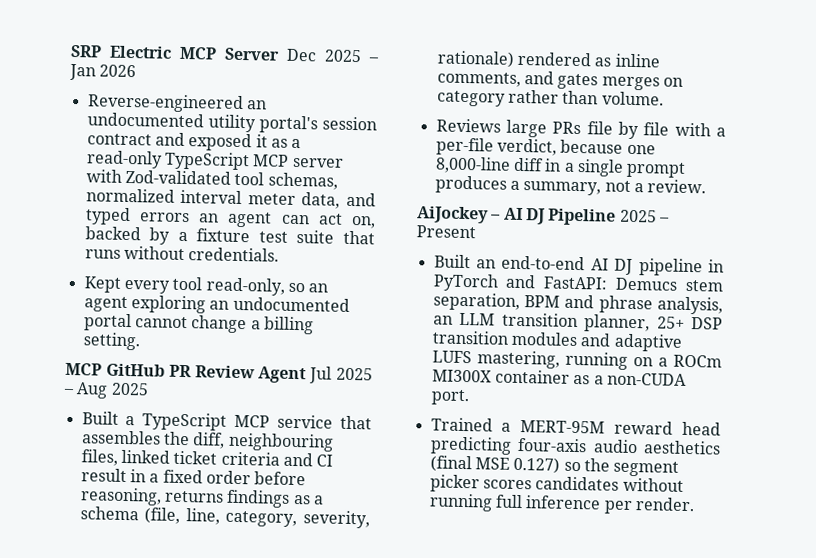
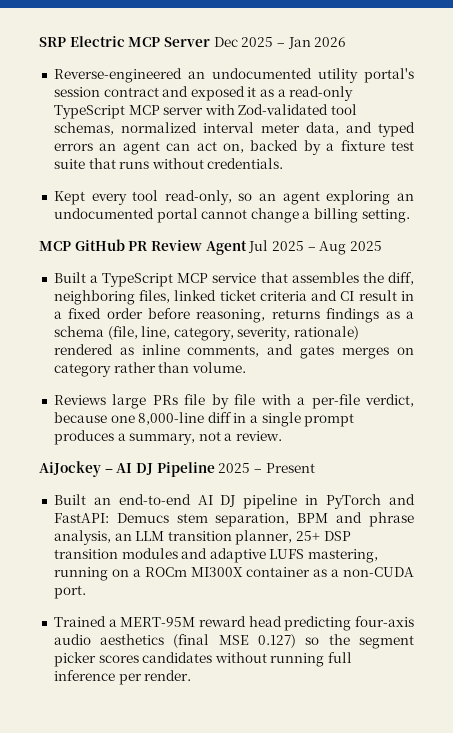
[227,432,334,452] neighbouring -> [53,290,135,305] neighboring

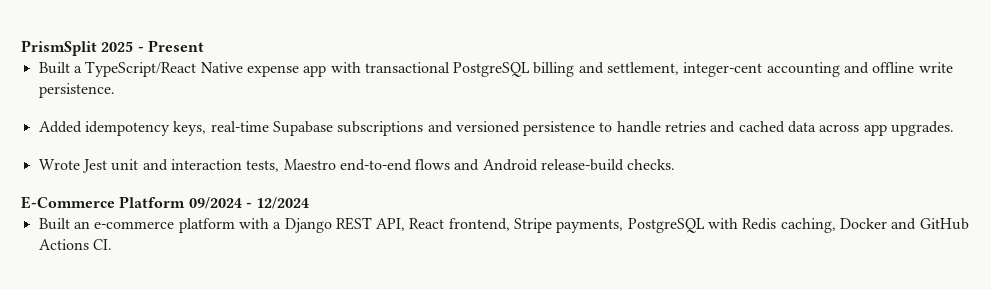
[39,36,347,49] [53,68,414,83] [53,86,354,101] [53,104,358,119] [53,122,415,137] [53,140,415,155] [53,158,284,169] [53,190,415,205] [53,208,410,223] [39,239,382,255] [53,272,415,287] [53,290,414,305] [53,308,414,323] [53,326,360,341] [53,344,414,359] [53,362,246,377] [53,394,414,409] [53,412,355,427] [53,430,283,445] [39,461,315,477] [53,494,415,509] [53,512,414,527] [53,530,351,545] [53,548,379,563] [53,567,415,581] [53,585,86,599] [53,616,414,631] [53,634,415,649] [53,652,353,667] [53,670,192,685] SRP Electric MCP Server Dec 2025 – Jan 2026 // Reverse-engineered an undocumented utility portal's session contract and exposed it as a read-only TypeScript MCP server with Zod-validated tool schemas, normalized interval meter data, and typed errors an agent can act on, backed by a fixture test suite that runs without credentials. // Kept every tool read-only, so an agent exploring an undocumented portal cannot change a billing setting. // MCP GitHub PR Review Agent Jul 2025 – Aug 2025 // Built a TypeScript MCP service that assembles the diff, neighboring files, linked ticket criteria and CI result in a fixed order before reasoning, returns findings as a schema (file, line, category, severity, rationale) rendered as inline comments, and gates merges on category rather than volume. // Reviews large PRs file by file with a per-file verdict, because one 8,000-line diff in a single prompt produces a summary, not a review. // AiJockey – AI DJ Pipeline 2025 – Present // Built an end-to-end AI DJ pipeline in PyTorch and FastAPI: Demucs stem separation, BPM and phrase analysis, an LLM transition planner, 25+ DSP transition modules and adaptive LUFS mastering, running on a ROCm MI300X container as a non-CUDA port. // Trained a MERT-95M reward head predicting four-axis audio aesthetics (final MSE 0.127) so the segment picker scores candidates without running full inference per render. -> [21,40,204,56] [38,61,953,77] [38,83,115,98] [38,121,955,136] [38,159,676,173] [21,196,310,209] [38,217,969,233] [38,239,112,250] PrismSplit 2025 - Present // Built a TypeScript/React Native expense app with transactional PostgreSQL billing and settlement, integer-cent accounting and offline write persistence. // Added idempotency keys, real-time Supabase subscriptions and versioned persistence to handle retries and cached data across app upgrades. // Wrote Jest unit and interaction tests, Maestro end-to-end flows and Android release-build checks. // E-Commerce Platform 09/2024 - 12/2024 // Built an e-commerce platform with a Django REST API, React frontend, Stripe payments, PostgreSQL with Redis caching, Docker and GitHub Actions CI.

